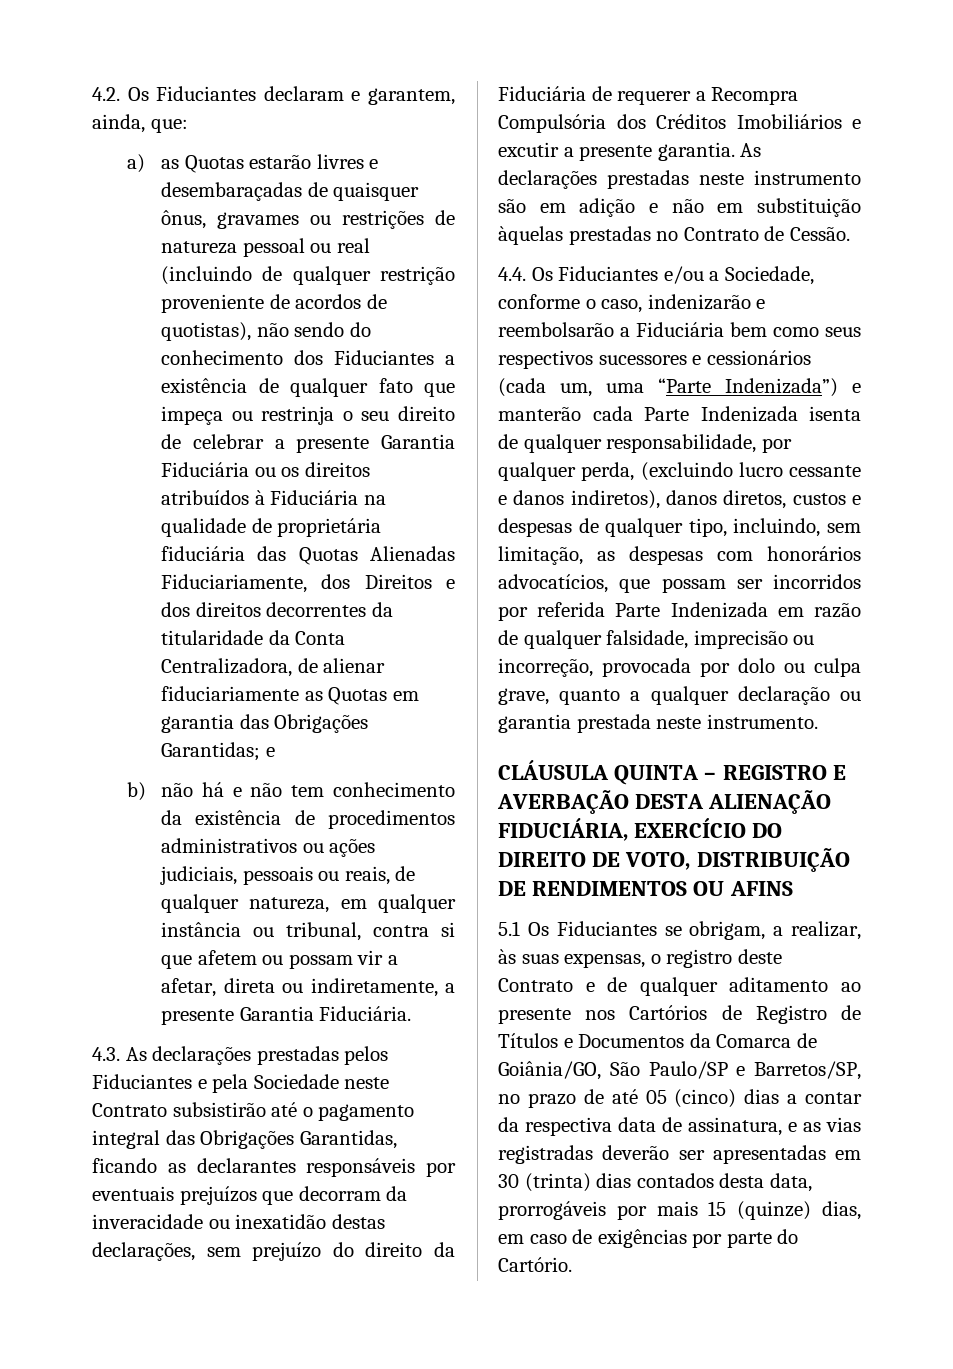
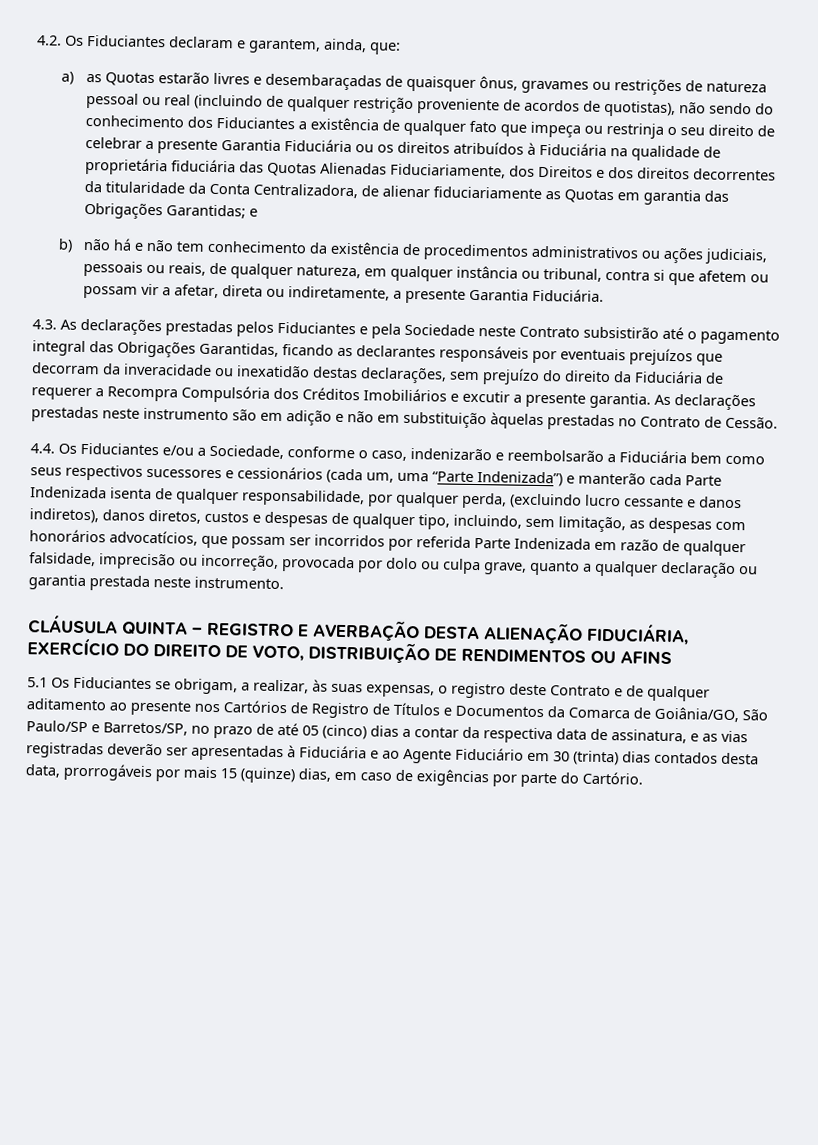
(826, 1154) none -> [287,745,524,764] à Fiduciária e ao Agente Fiduciário

